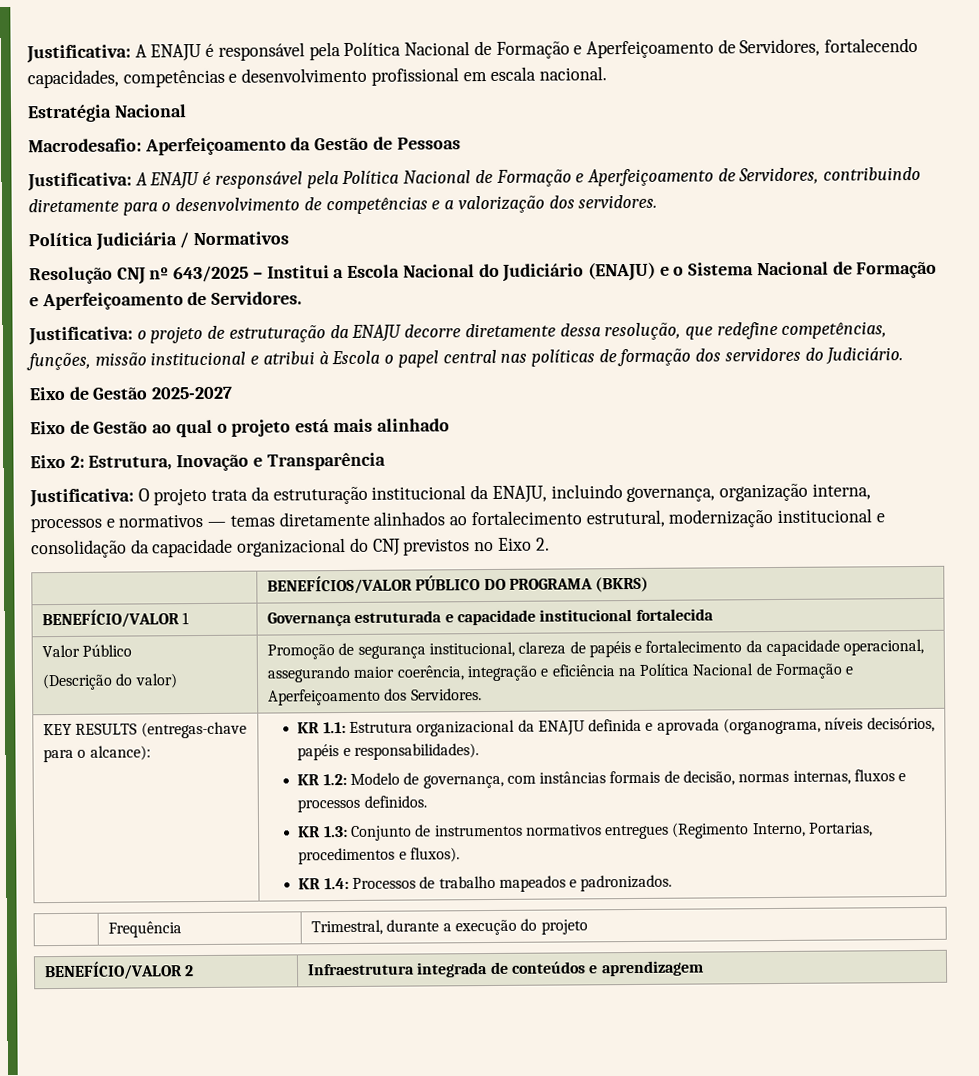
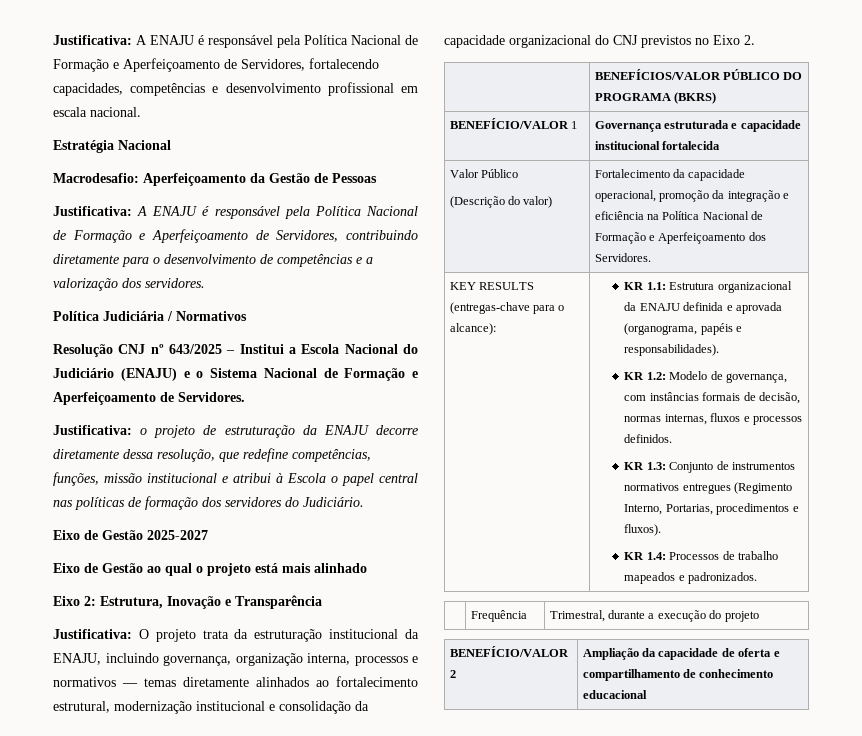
[266,638,925,660] [266,665,464,683] Promoção de segurança institucional, clareza de papéis e fortalecimento da capacidade operacional, assegurando maior coerência, -> [594,169,746,181] [594,190,725,202] Fortalecimento da capacidade operacional, promoção da
[824,716,935,733] níveis decisórios, -> (698, 329) none
[306,960,704,978] Infraestrutura integrada de conteúdos e aprendizagem -> [582,648,780,660] [582,669,774,681] [582,690,647,699] Ampliação da capacidade de oferta e compartilhamento de conhecimento educacional

